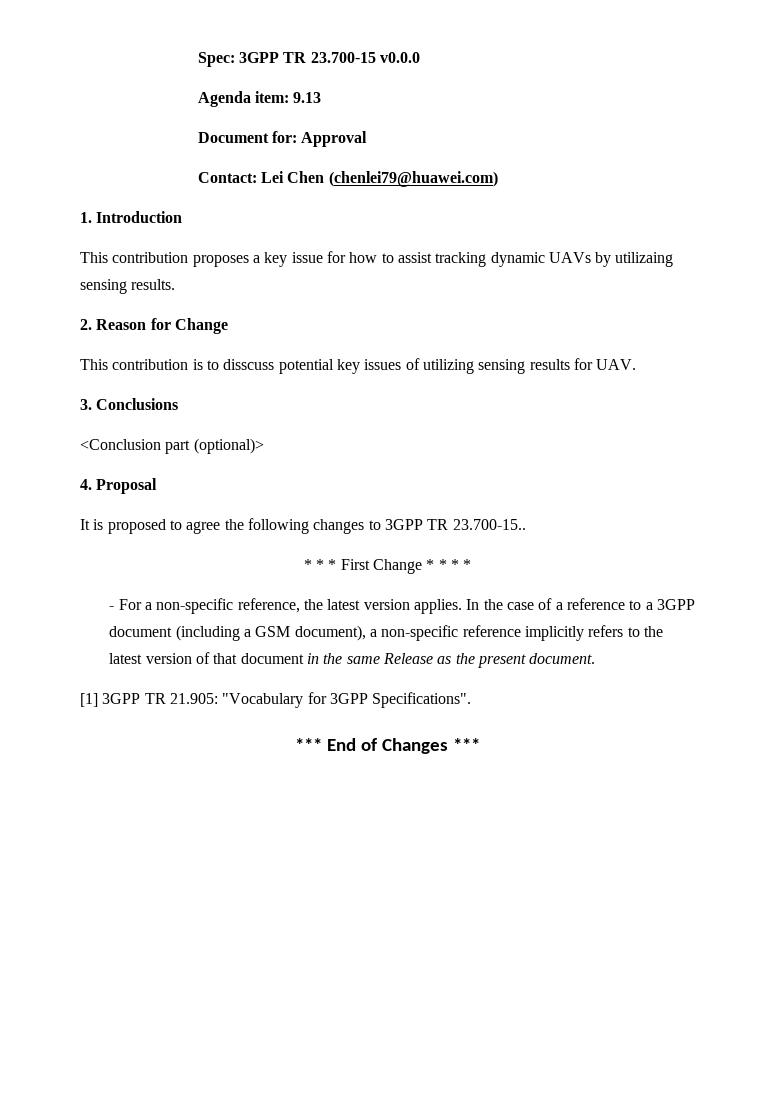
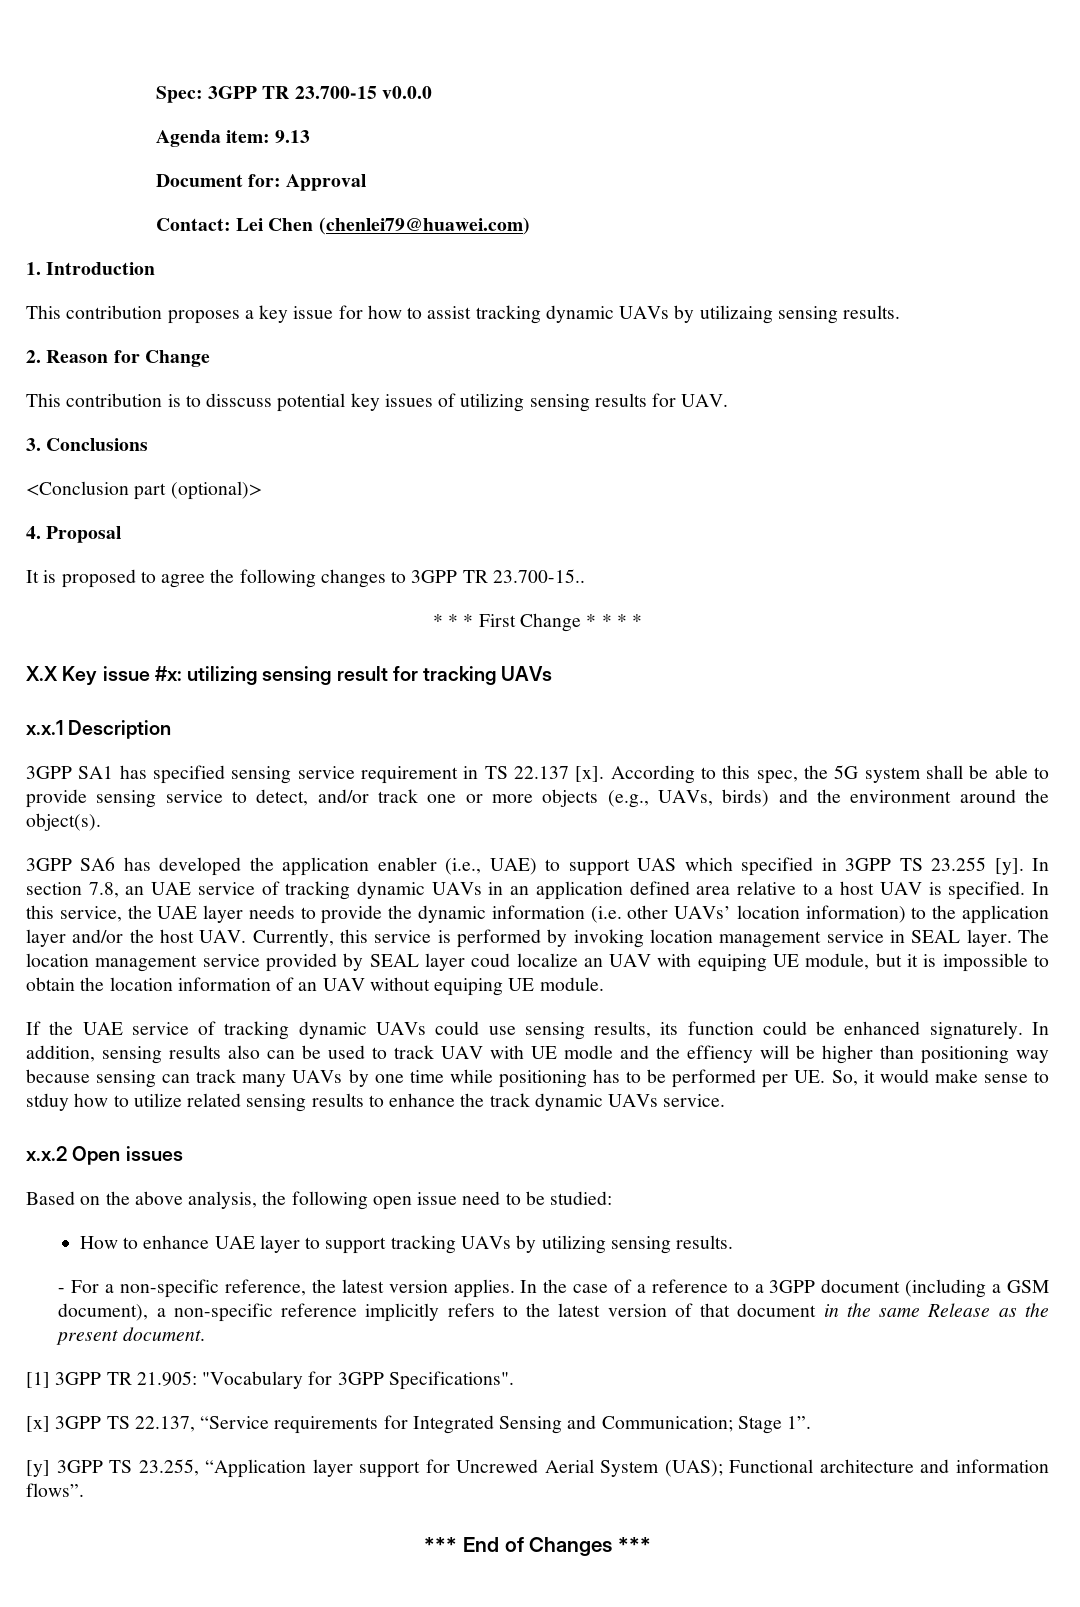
(472, 564) none -> [26,666,553,685] [26,720,172,739] [26,765,1050,784] [26,789,1050,808] [26,813,101,831] [26,857,1050,876] [26,881,1049,900] [26,905,1050,924] [26,929,1050,948] [26,953,1049,972] [26,977,604,996] [26,1021,1050,1040] [26,1045,1049,1064] [26,1069,1050,1088] [26,1093,726,1112] [26,1146,183,1165] [26,1191,613,1210] [79,1235,734,1254] // X.X Key issue #x: utilizing sensing result for tracking UAVs // x.x.1 Description // 3GPP SA1 has specified sensing service requirement in TS 22.137 [x]. According to this spec, the 5G system shall be able to provide sensing service to detect, and/or track one or more objects (e.g., UAVs, birds) and the environment around the object(s). // 3GPP SA6 has developed the application enabler (i.e., UAE) to support UAS which specified in 3GPP TS 23.255 [y]. In section 7.8, an UAE service of tracking dynamic UAVs in an application defined area relative to a host UAV is specified. In this service, the UAE layer needs to provide the dynamic information (i.e. other UAVs’ location information) to the application layer and/or the host UAV. Currently, this service is performed by invoking location management service in SEAL layer. The location management service provided by SEAL layer coud localize an UAV with equiping UE module, but it is impossible to obtain the location information of an UAV without equiping UE module. // If the UAE service of tracking dynamic UAVs could use sensing results, its function could be enhanced signaturely. In addition, sensing results also can be used to track UAV with UE modle and the effiency will be higher than positioning way because sensing can track many UAVs by one time while positioning has to be performed per UE. So, it would make sense to stduy how to utilize related sensing results to enhance the track dynamic UAVs service. // x.x.2 Open issues // Based on the above analysis, the following open issue need to be studied: // How to enhance UAE layer to support tracking UAVs by utilizing sensing results.
(472, 700) none -> [26,1415,812,1434] [26,1459,1049,1478] [26,1483,84,1497] // [x] 3GPP TS 22.137, “Service requirements for Integrated Sensing and Communication; Stage 1”. // [y] 3GPP TS 23.255, “Application layer support for Uncrewed Aerial System (UAS); Functional architecture and information flows”.

